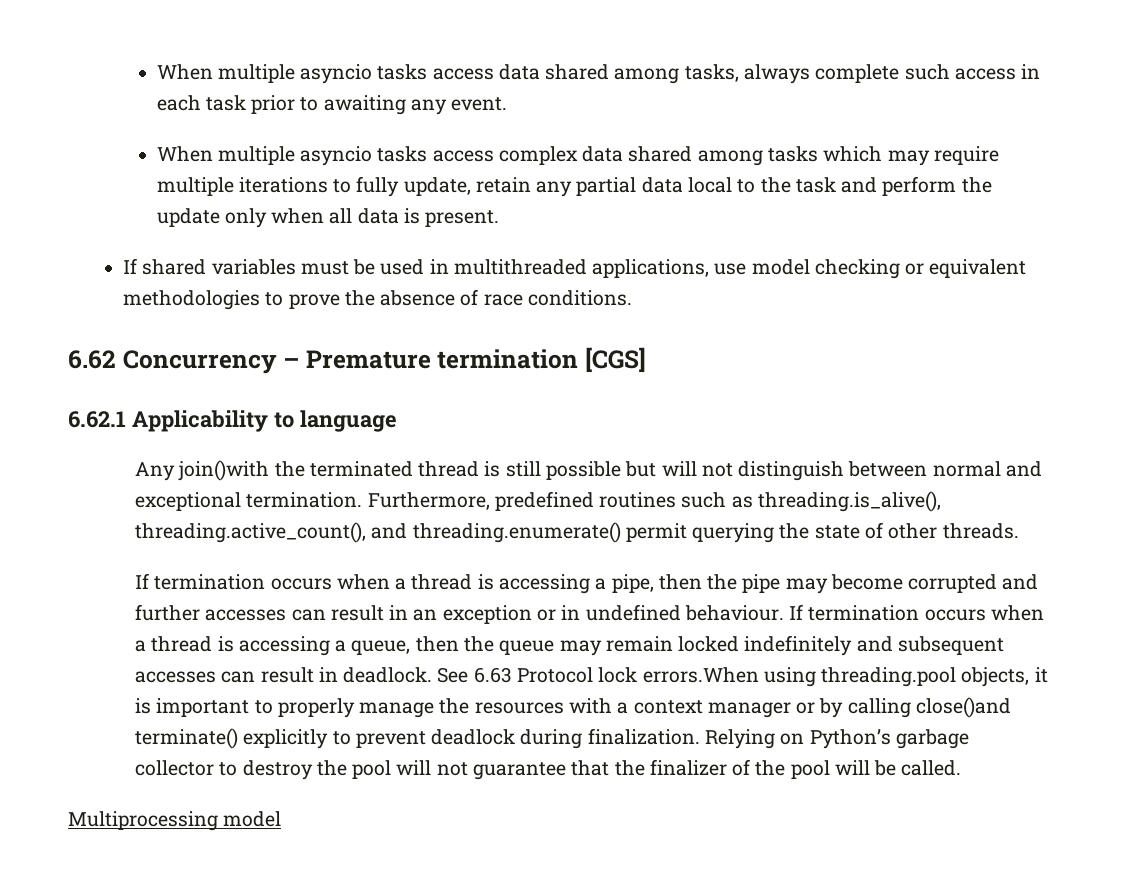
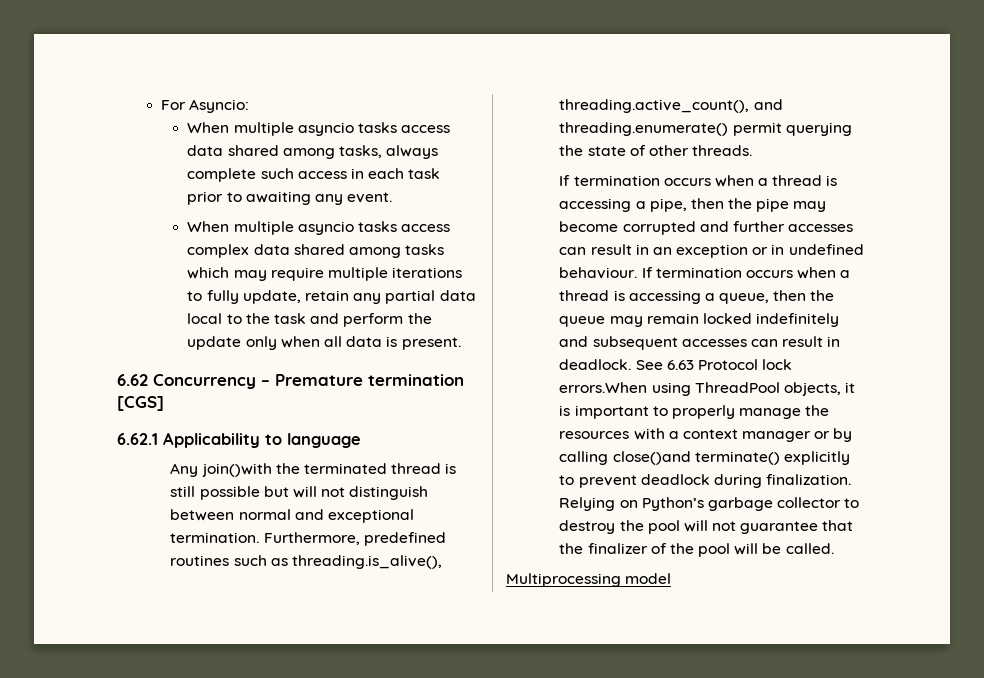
(156, 72) none -> [160,99,249,113] For Asyncio: //
[123,258,1027,279] [123,289,632,310] // If shared variables must be used in multithreaded applications, use model checking or equivalent methodologies to prove the absence of race conditions. -> (461, 343) none
[821,667,957,687] threading.pool -> [694,382,780,393] ThreadPool

